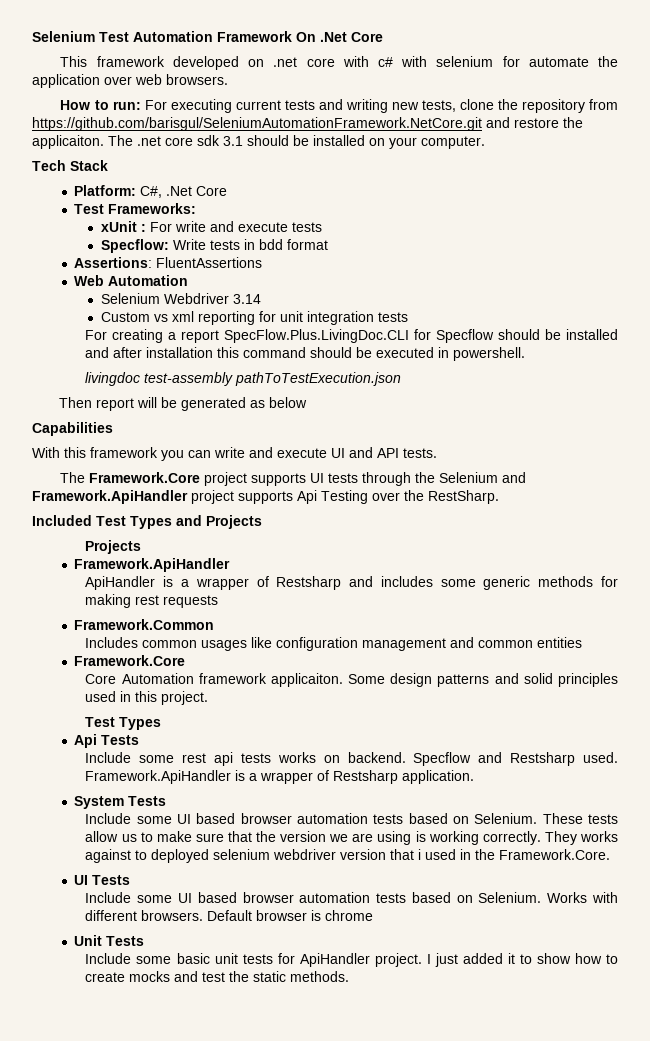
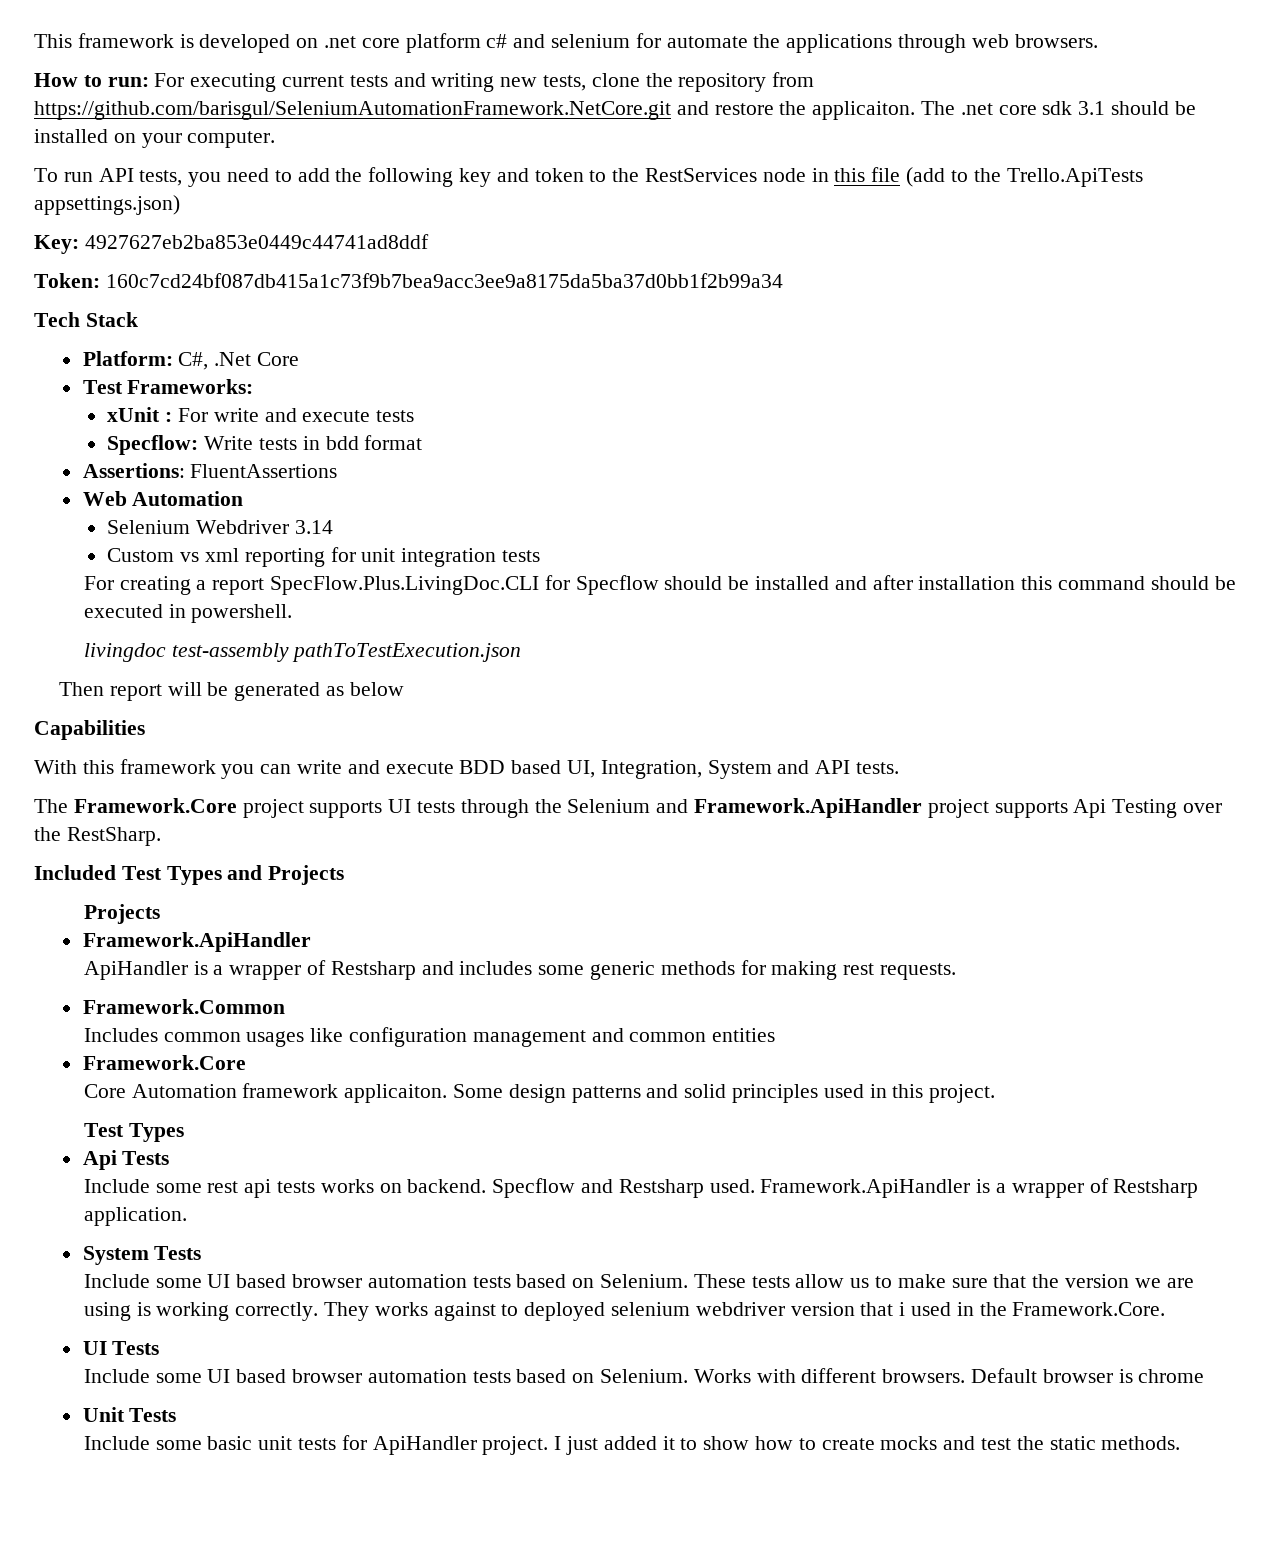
[32,31,383,42] Selenium Test Automation Framework On .Net Core // -> (34, 41) none
(165, 61) none -> [179,34,194,48] is
[342,56,428,67] with c# with -> [405,33,546,53] platform c# and
[32,74,132,88] application over -> [786,34,967,53] applications through
(485, 142) none -> [34,167,1143,187] [34,195,180,215] [34,234,429,254] [34,273,783,288] // To run API tests, you need to add the following key and token to the RestServices node in this file (add to the Trello.ApiTests appsettings.json) // Key: 4927627eb2ba853e0449c44741ad8ddf // Token: 160c7cd24bf087db415a1c73f9b7bea9acc3ee9a8175da5ba37d0bb1f2b99a34
[331,448,345,458] UI -> [459,760,772,779] BDD based UI, Integration, System
[163,595,219,608] requests -> [880,963,957,980] requests.

